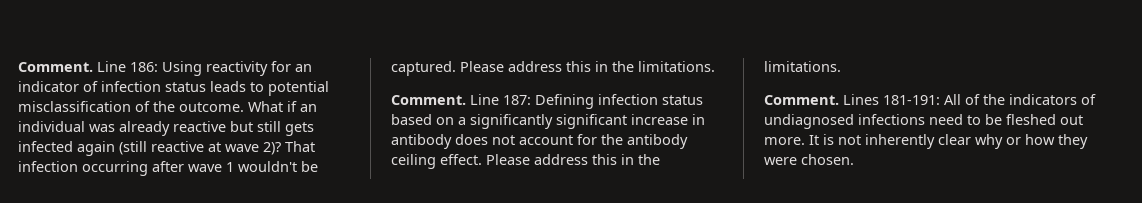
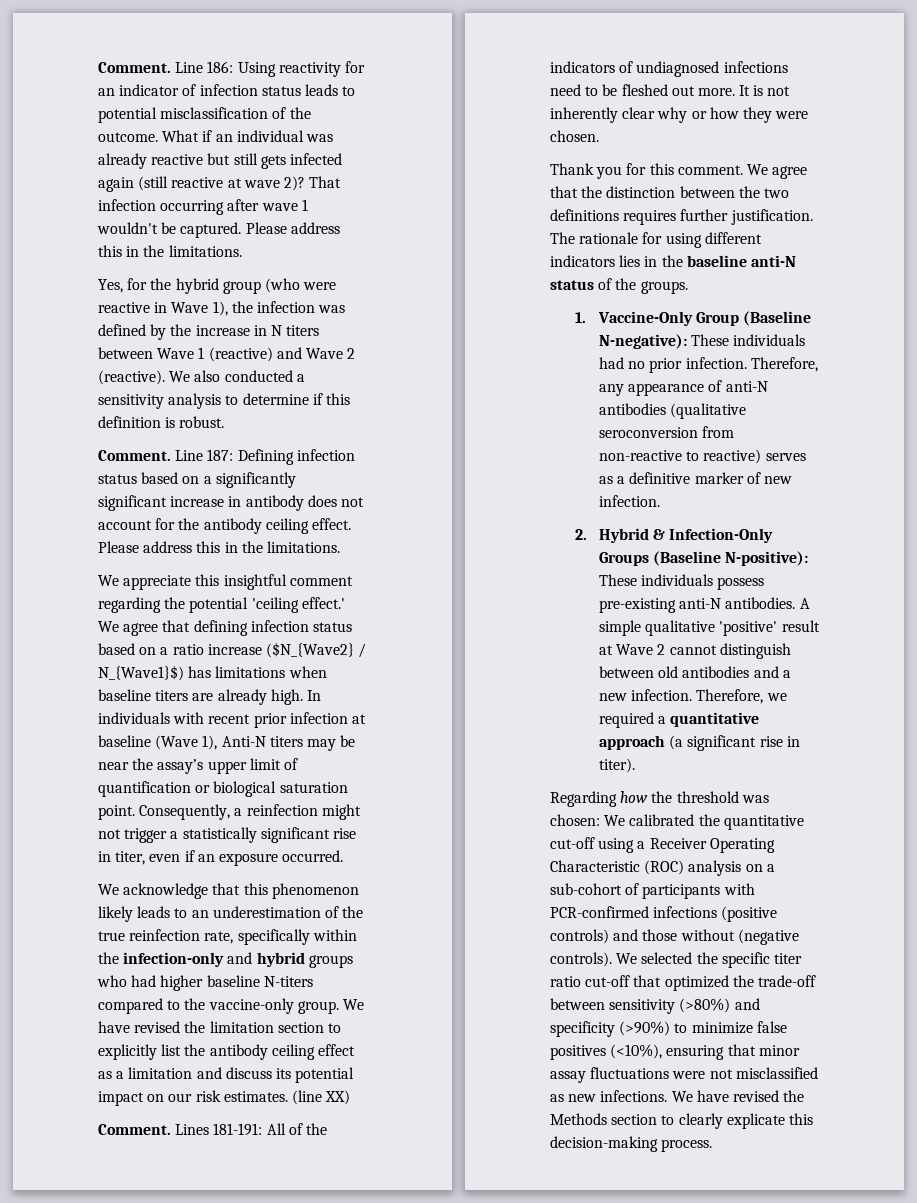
(715, 66) none -> [98,278,337,294] [98,301,346,316] [98,324,320,340] [98,347,356,362] [98,370,305,385] [98,393,350,409] [98,416,225,428] // Yes, for the hybrid group (who were reactive in Wave 1), the infection was defined by the increase in N titers between Wave 1 (reactive) and Wave 2 (reactive). We also conducted a sensitivity analysis to determine if this definition is robust.
(841, 66) none -> [98,574,353,590] [98,597,345,613] [98,620,352,636] [98,642,367,658] [98,665,327,681] [98,689,321,705] [98,712,366,728] [98,735,356,751] [98,758,298,774] [98,781,348,797] [98,804,361,820] [98,827,356,843] [98,850,344,866] [98,883,359,899] [98,906,364,922] [98,929,357,945] [98,952,353,968] [97,975,313,991] [98,998,364,1014] [98,1021,341,1033] [98,1044,355,1060] [98,1067,355,1083] [98,1090,351,1106] // We appreciate this insightful comment regarding the potential 'ceiling effect.' We agree that defining infection status based on a ratio increase ($N_{Wave2} / N_{Wave1}$) has limitations when baseline titers are already high. In individuals with recent prior infection at baseline (Wave 1), Anti-N titers may be near the assay’s upper limit of quantification or biological saturation point. Consequently, a reinfection might not trigger a statistically significant rise in titer, even if an exposure occurred. // We acknowledge that this phenomenon likely leads to an underestimation of the true reinfection rate, specifically within the infection-only and hybrid groups who had higher baseline N-titers compared to the vaccine-only group. We have revised the limitation section to explicitly list the antibody ceiling effect as a limitation and discuss its potential impact on our risk estimates. (line XX)
(854, 159) none -> [550,163,808,179] [550,186,789,198] [550,209,813,225] [550,232,762,248] [550,255,796,267] [550,278,688,294] [574,311,812,326] [599,334,806,349] [599,357,818,373] [599,380,768,396] [599,403,747,419] [599,426,735,438] [599,449,806,464] [599,472,792,484] [599,495,661,507] [574,528,774,543] [599,551,809,566] [599,574,765,590] [599,597,810,613] [599,620,820,636] [599,643,791,659] [599,666,791,678] [599,689,787,704] [599,712,760,728] [599,735,800,751] [599,758,636,773] [550,791,769,807] [550,814,804,830] [550,837,775,853] [550,860,775,876] [550,883,755,899] [550,906,778,922] [550,929,799,945] [550,952,802,968] [550,975,816,991] [550,998,760,1014] [550,1021,787,1037] [550,1044,800,1060] [550,1067,818,1083] [550,1090,805,1102] [550,1113,813,1129] [550,1136,713,1152] // Thank you for this comment. We agree that the distinction between the two definitions requires further justification. The rationale for using different indicators lies in the baseline anti-N status of the groups. // 1. Vaccine-Only Group (Baseline N-negative): These individuals had no prior infection. Therefore, any appearance of anti-N antibodies (qualitative seroconversion from non-reactive to reactive) serves as a definitive marker of new infection. // 2. Hybrid & Infection-Only Groups (Baseline N-positive): These individuals possess pre-existing anti-N antibodies. A simple qualitative 'positive' result at Wave 2 cannot distinguish between old antibodies and a new infection. Therefore, we required a quantitative approach (a significant rise in titer). // Regarding how the threshold was chosen: We calibrated the quantitative cut-off using a Receiver Operating Characteristic (ROC) analysis on a sub-cohort of participants with PCR-confirmed infections (positive controls) and those without (negative controls). We selected the specific titer ratio cut-off that optimized the trade-off between sensitivity (>80%) and specificity (>90%) to minimize false positives (<10%), ensuring that minor assay fluctuations were not misclassified as new infections. We have revised the Methods section to clearly explicate this decision-making process.

